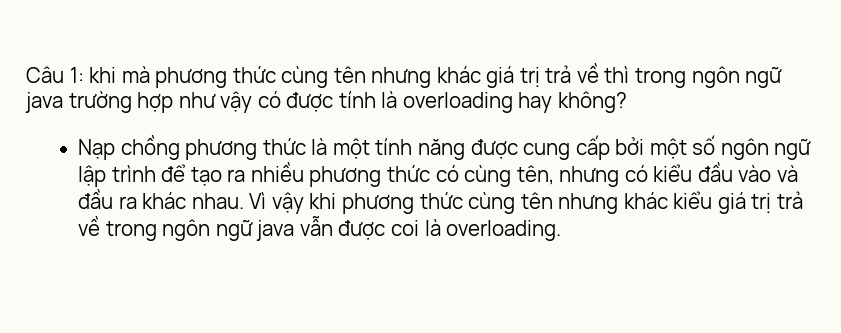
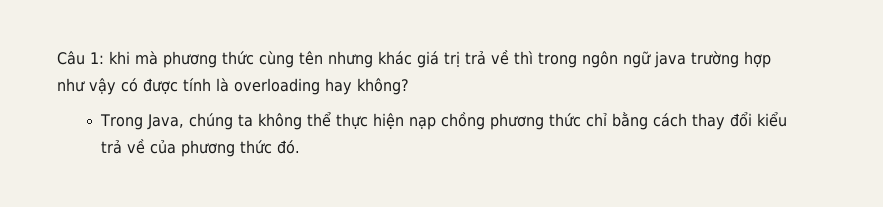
[78,135,812,160] [78,162,798,187] [78,189,803,214] [78,216,562,241] Nạp chồng phương thức là một tính năng được cung cấp bởi một số ngôn ngữ lập trình để tạo ra nhiều phương thức có cùng tên, nhưng có kiểu đầu vào và đầu ra khác nhau. Vì vậy khi phương thức cùng tên nhưng khác kiểu giá trị trả về trong ngôn ngữ java vẫn được coi là overloading. -> [100,112,788,130] [101,139,301,157] Trong Java, chúng ta không thể thực hiện nạp chồng phương thức chỉ bằng cách thay đổi kiểu trả về của phương thức đó.

